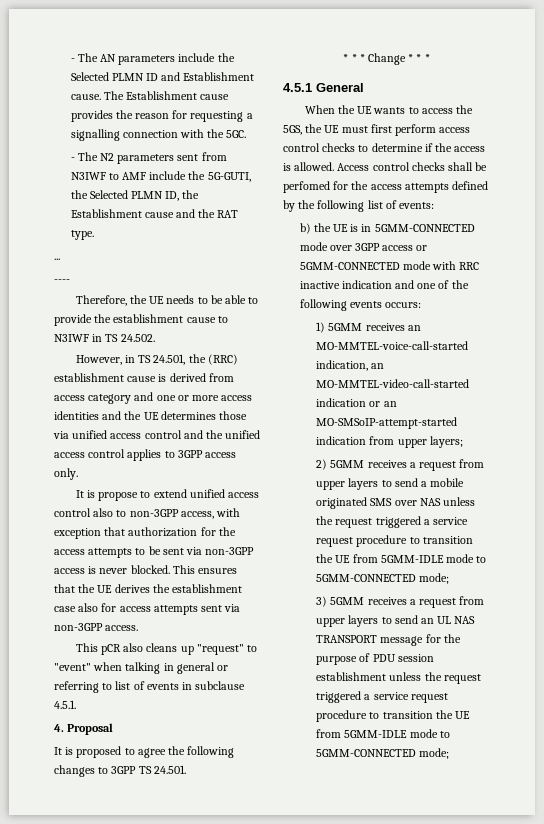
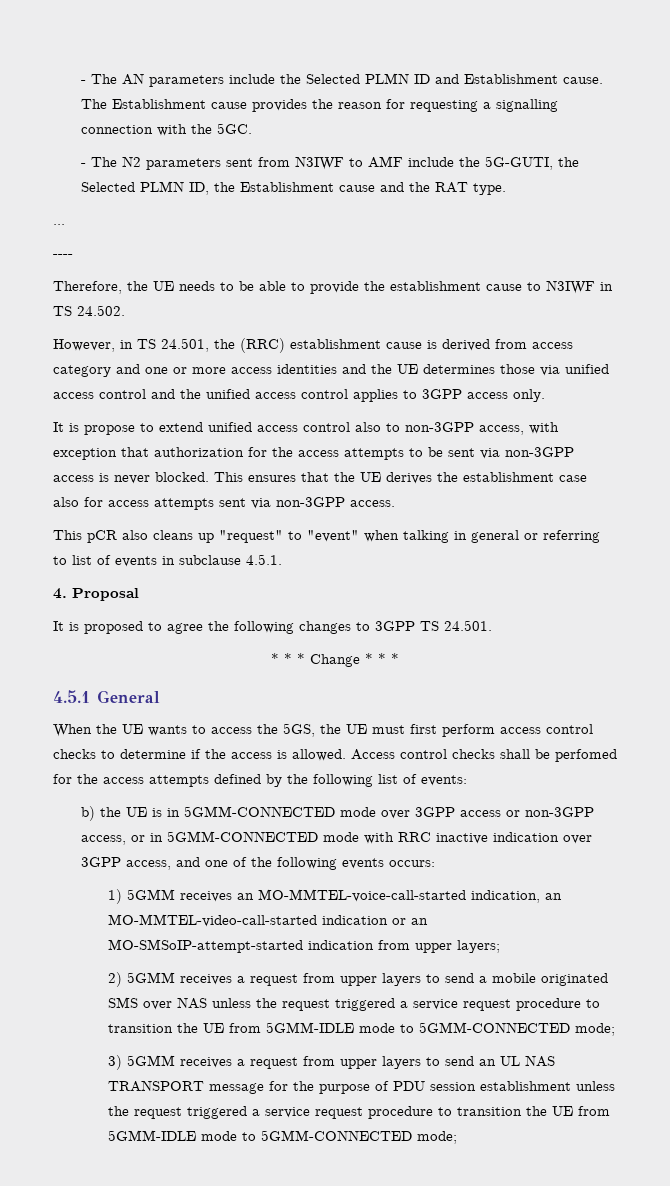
(428, 248) none -> [524,807,594,817] [80,833,163,845] non-3GPP access, or in
(392, 284) none -> [562,835,592,844] [80,857,171,870] over 3GPP access,

